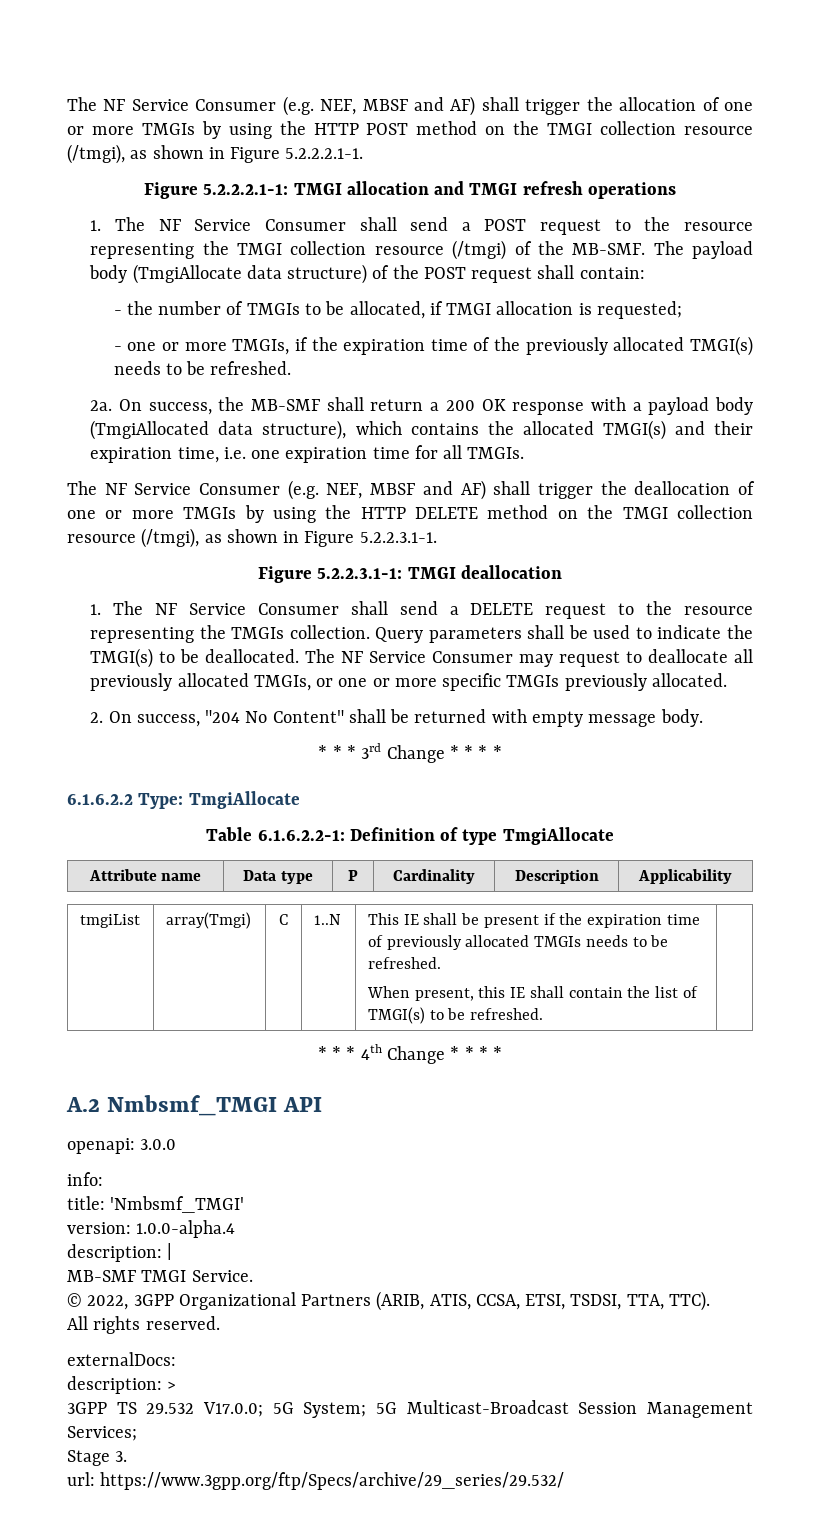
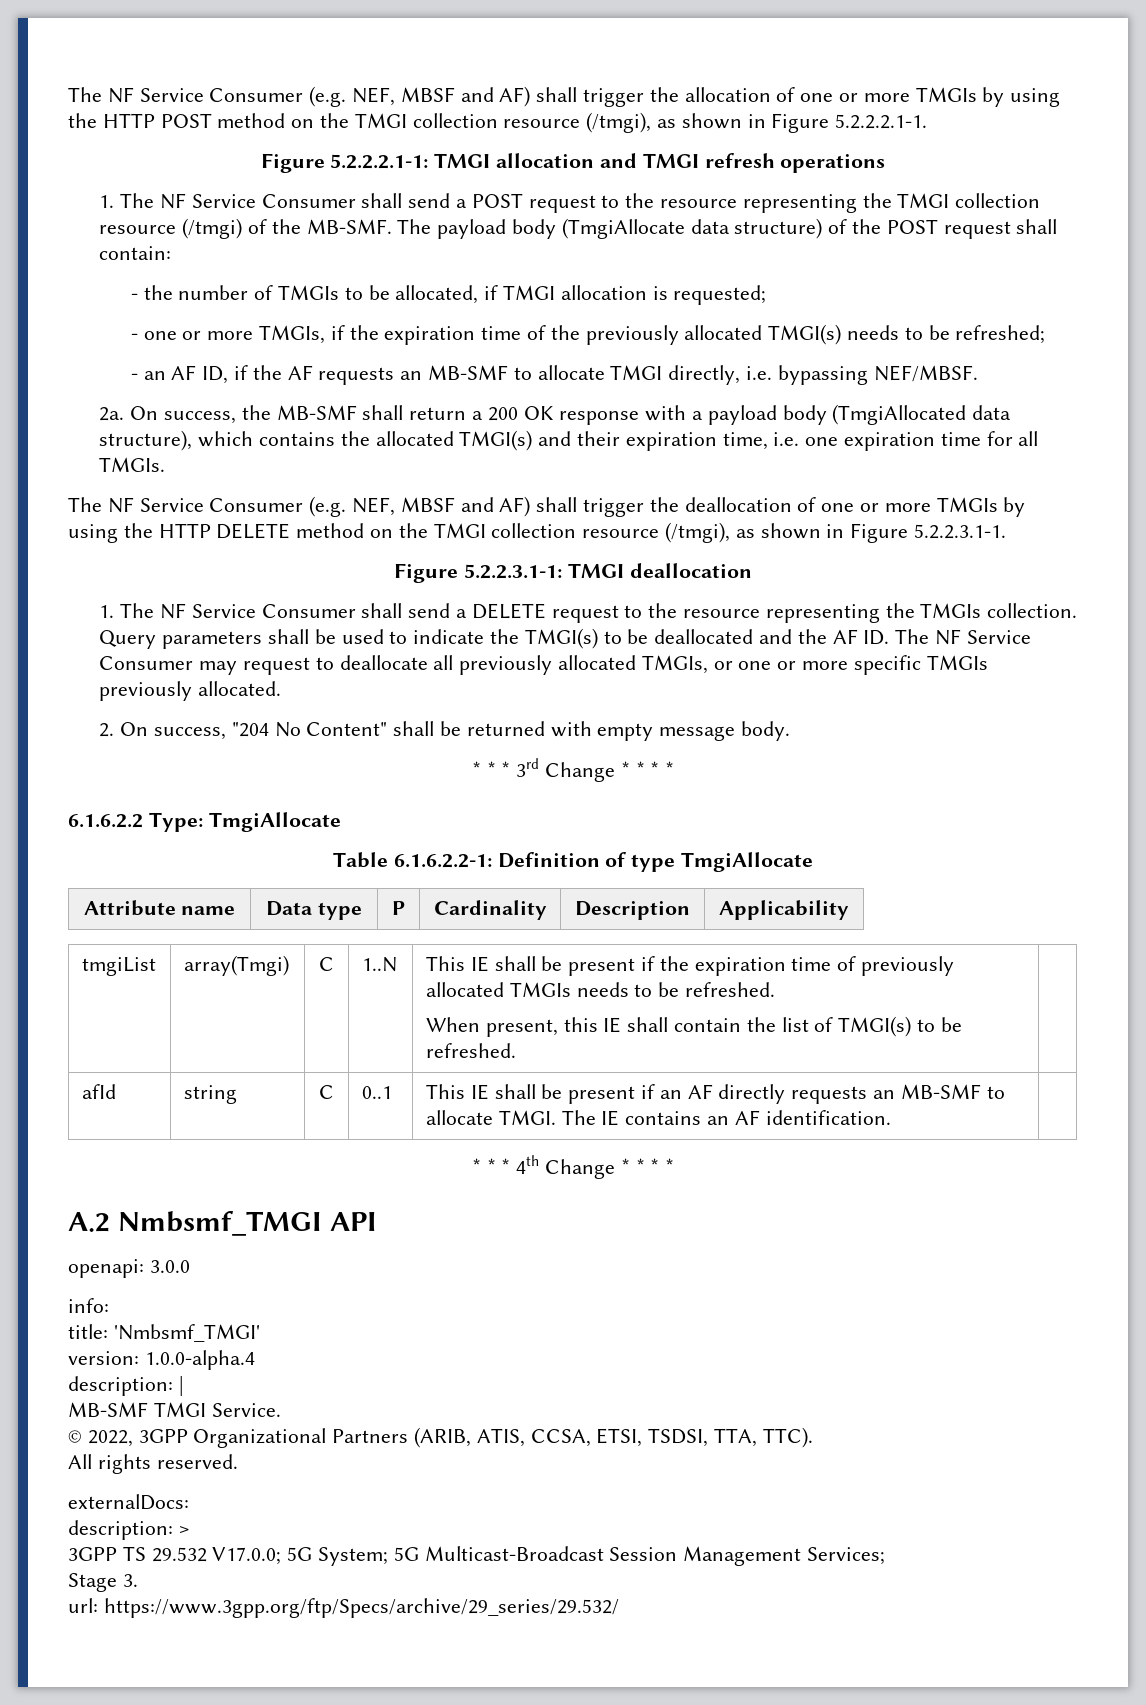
[210,361,292,375] refreshed. -> [955,325,1046,344] [130,365,978,385] refreshed; // - an AF ID, if the AF requests an MB-SMF to allocate TMGI directly, i.e. bypassing NEF/MBSF.
[205,649,300,663] deallocated. -> [654,629,890,645] deallocated and the AF ID.
(544, 1014) none -> [81,1084,116,1099] [183,1085,237,1104] [319,1085,334,1099] [361,1086,392,1099] [425,1084,1005,1104] [425,1110,891,1126] // afId | string | C | 0..1 | This IE shall be present if an AF directly requests an MB-SMF to allocate TMGI. The IE contains an AF identification. |

